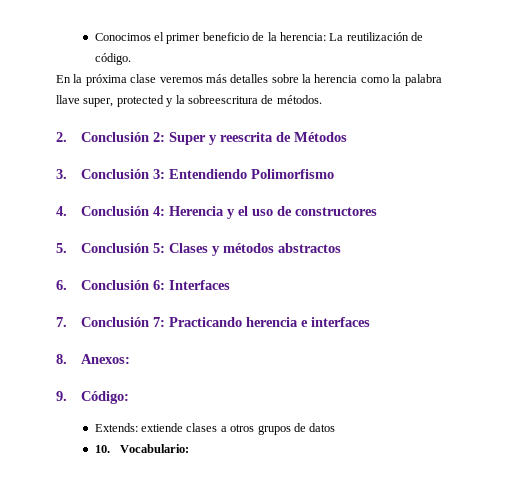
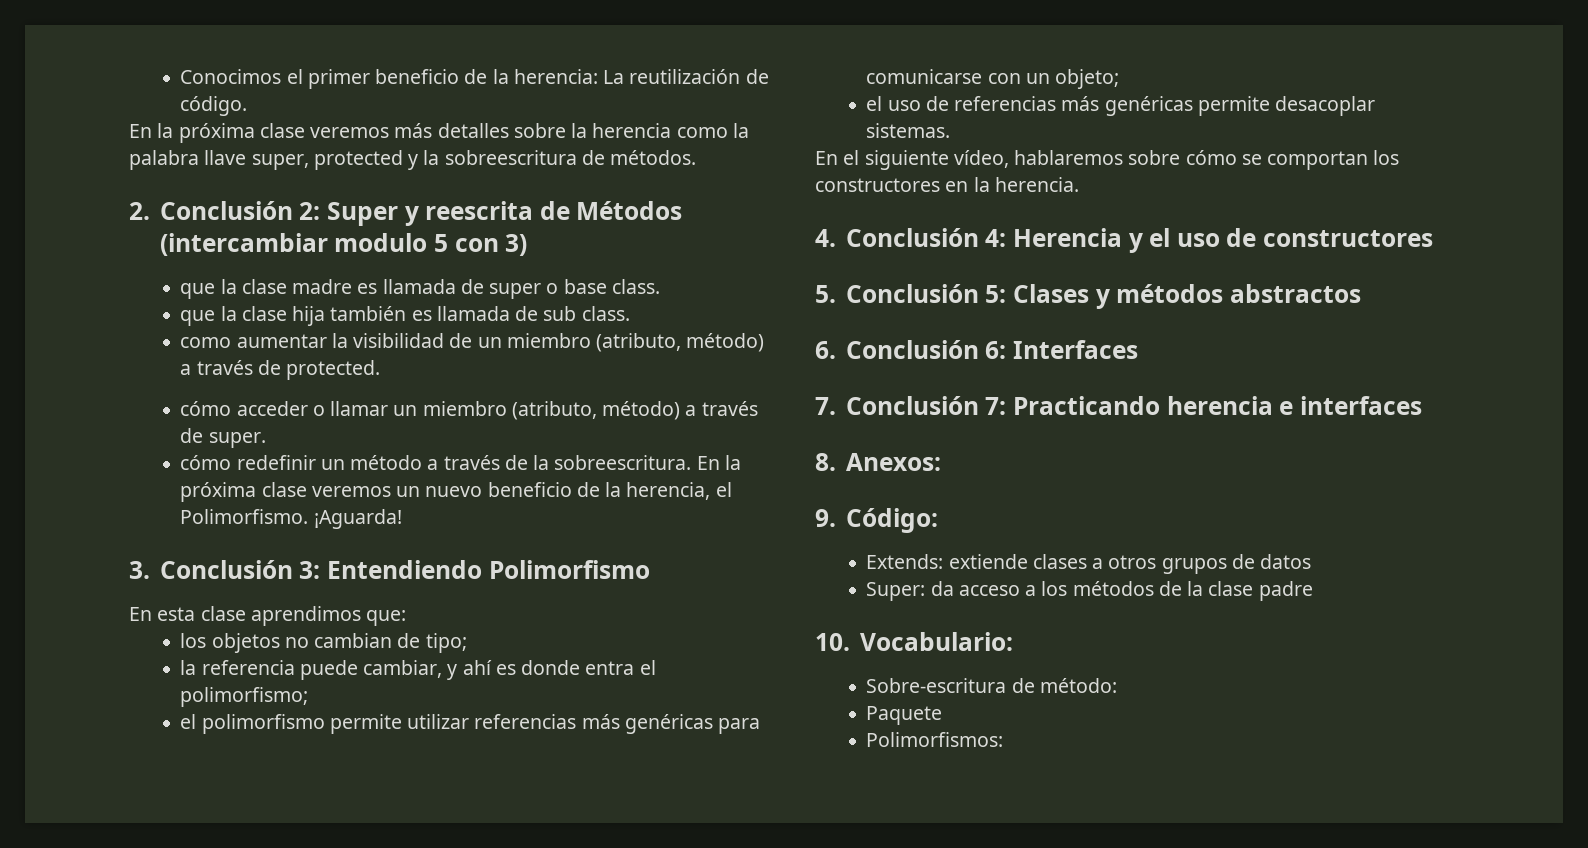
(347, 137) none -> [159,233,528,256] [180,279,661,299] [180,306,630,326] [180,333,765,352] [180,360,381,380] [180,401,758,420] [180,428,266,448] [180,455,742,470] [180,482,732,502] [180,509,402,529] (intercambiar modulo 5 con 3) // que la clase madre es llamada de super o base class. // que la clase hija también es llamada de sub class. // como aumentar la visibilidad de un miembro (atributo, método) a través de protected. // cómo acceder o llamar un miembro (atributo, método) a través de super. // cómo redefinir un método a través de la sobreescritura. En la próxima clase veremos un nuevo beneficio de la herencia, el Polimorfismo. ¡Aguarda!
(334, 174) none -> [129,606,407,626] [180,633,467,653] [180,660,656,680] [180,687,309,707] [180,714,761,734] [866,69,1120,89] [866,96,1376,116] [866,123,951,138] [815,150,1400,170] [815,177,1079,192] // En esta clase aprendimos que: // los objetos no cambian de tipo; // la referencia puede cambiar, y ahí es donde entra el polimorfismo; // el polimorfismo permite utilizar referencias más genéricas para comunicarse con un objeto; // el uso de referencias más genéricas permite desacoplar sistemas. // En el siguiente vídeo, hablaremos sobre cómo se comportan los constructores en la herencia.
[94,444,189,453] 10. Vocabulario: -> [866,581,1313,601] [815,632,1013,651] [866,678,1117,693] [866,706,943,725] [866,732,1004,747] Super: da acceso a los métodos de la clase padre // 10. Vocabulario: // Sobre-escritura de método: // Paquete // Polimorfismos:

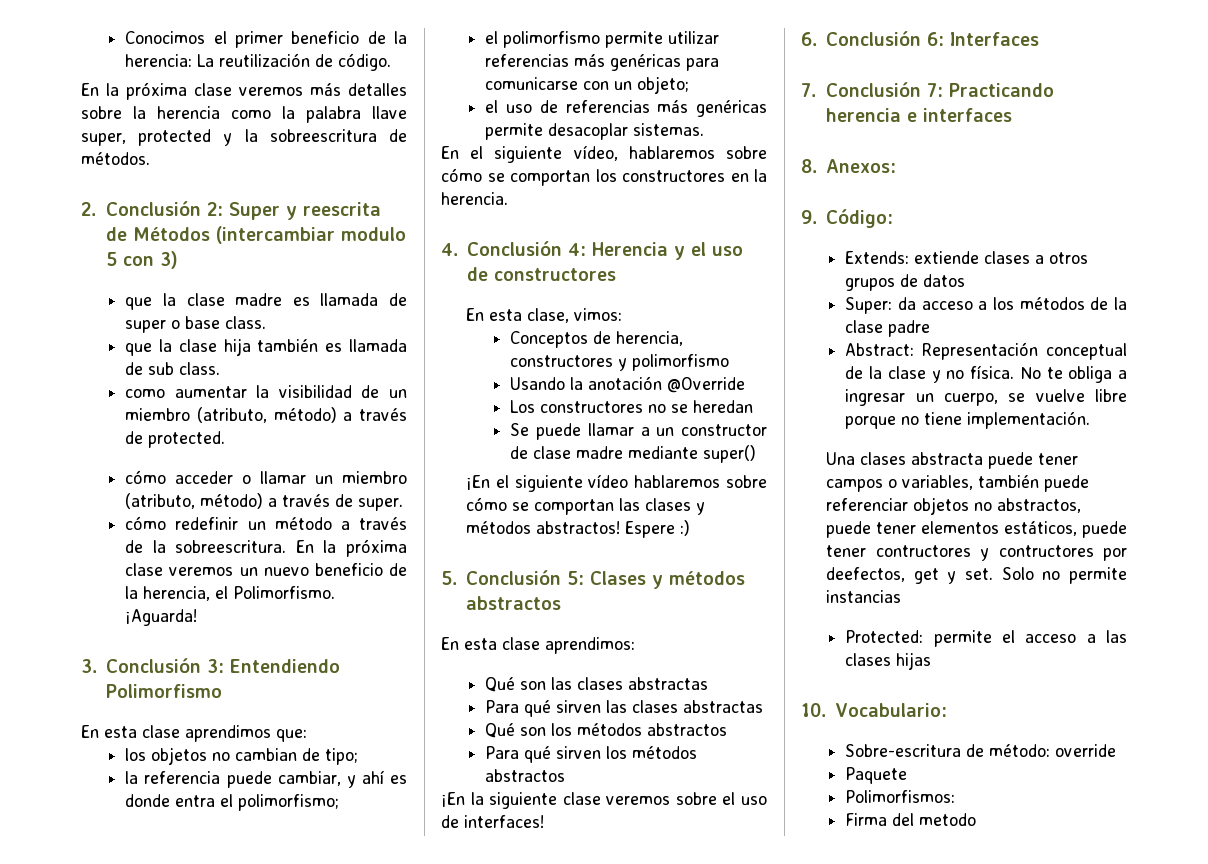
(1434, 238) none -> [465,308,622,323] [510,331,684,348] [510,354,730,371] [510,376,746,393] [510,400,754,413] [510,423,767,440] [510,445,757,463] [465,474,767,492] [465,497,705,515] [465,520,690,538] // En esta clase, vimos: // Conceptos de herencia, constructores y polimorfismo // Usando la anotación @Override // Los constructores no se heredan // Se puede llamar a un constructor de clase madre mediante super() // ¡En el siguiente vídeo hablaremos sobre cómo se comportan las clases y métodos abstractos! Espere :)
(1361, 293) none -> [441,637,635,654] [485,677,709,692] [485,700,764,717] [485,723,728,738] [485,746,698,763] [485,769,566,782] [441,792,767,809] [441,815,544,828] // En esta clase aprendimos: // Qué son las clases abstractas // Para qué sirven las clases abstractas // Qué son los métodos abstractos // Para qué sirven los métodos abstractos // ¡En la siguiente clase veremos sobre el uso de interfaces!
(1313, 591) none -> [845,342,1127,360] [845,365,1127,383] [845,389,1127,406] [845,411,1091,429] [825,452,1078,469] [825,475,1089,492] [825,497,1081,515] [825,521,1127,538] [825,545,1127,561] [825,567,1127,584] [825,590,901,603] [845,630,1127,647] [845,652,932,670] // Abstract: Representación conceptual de la clase y no física. No te obliga a ingresar un cuerpo, se vuelve libre porque no tiene implementación. // Una clases abstracta puede tener campos o variables, también puede referenciar objetos no abstractos, puede tener elementos estáticos, puede tener contructores y contructores por deefectos, get y set. Solo no permite instancias // Protected: permite el acceso a las clases hijas
(1117, 685) none -> [1055,744,1117,757] override
(1004, 739) none -> [845,813,977,826] // Firma del metodo

